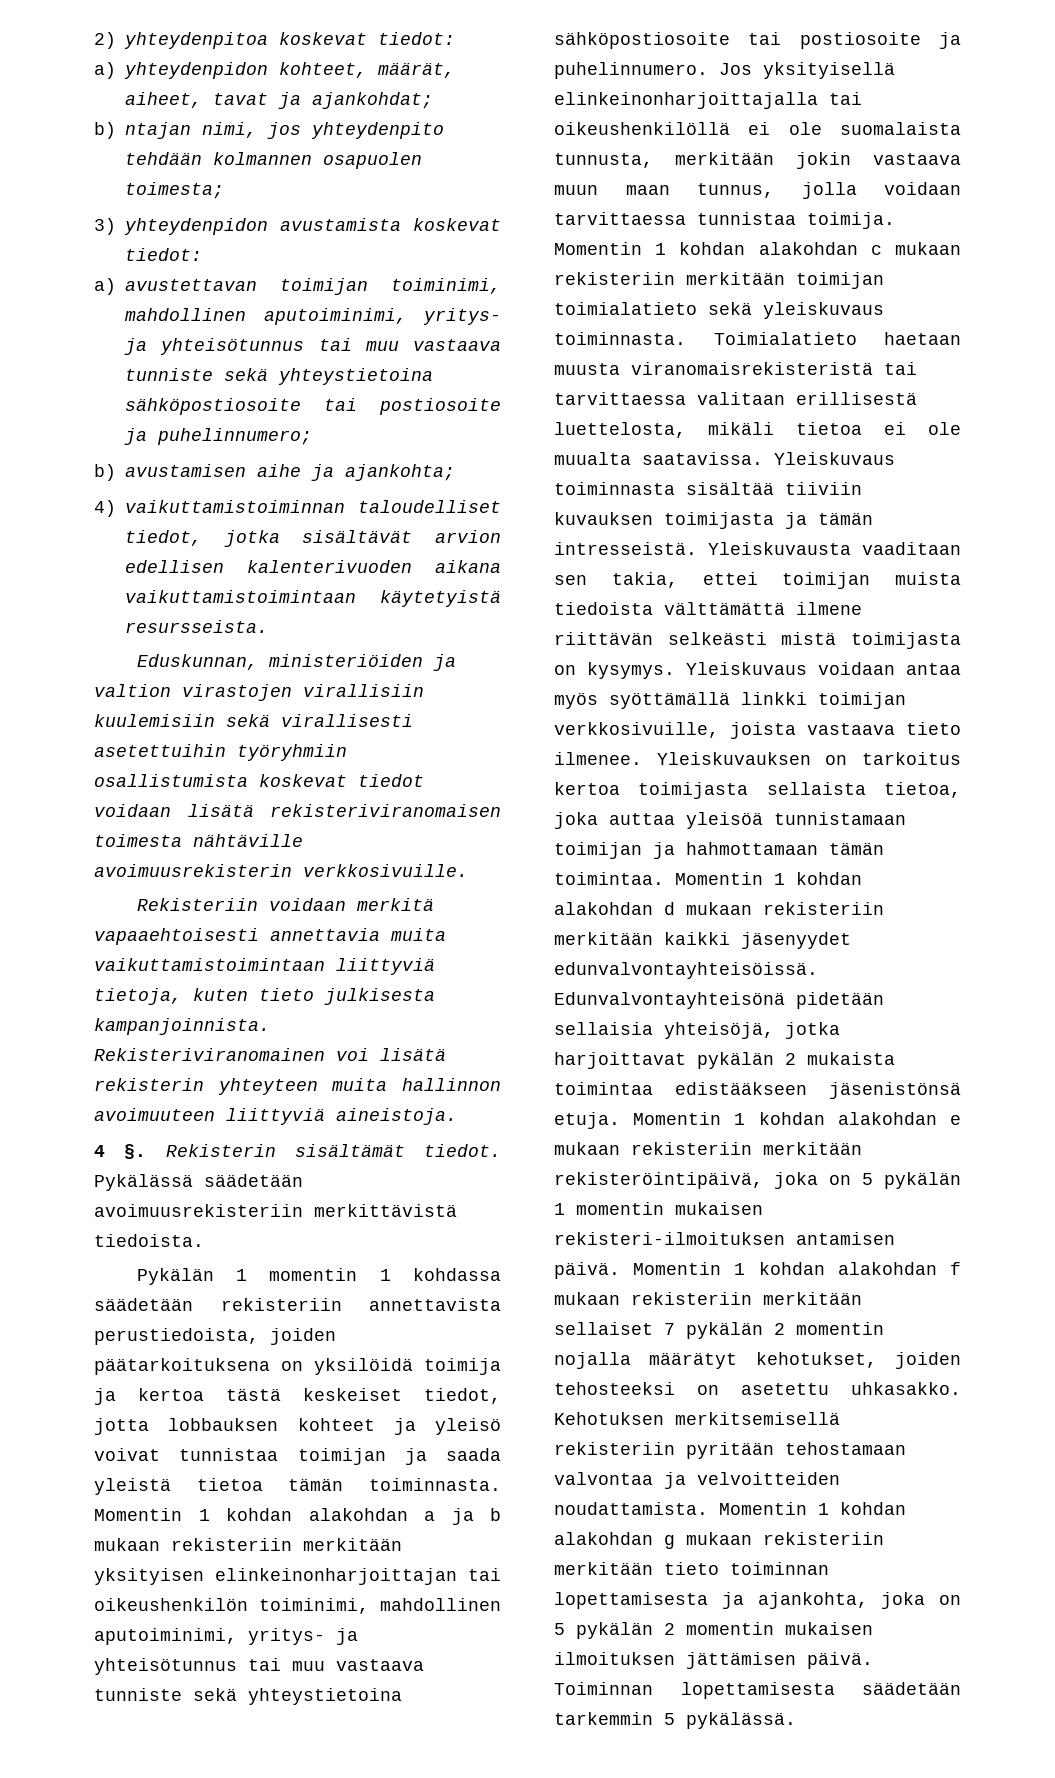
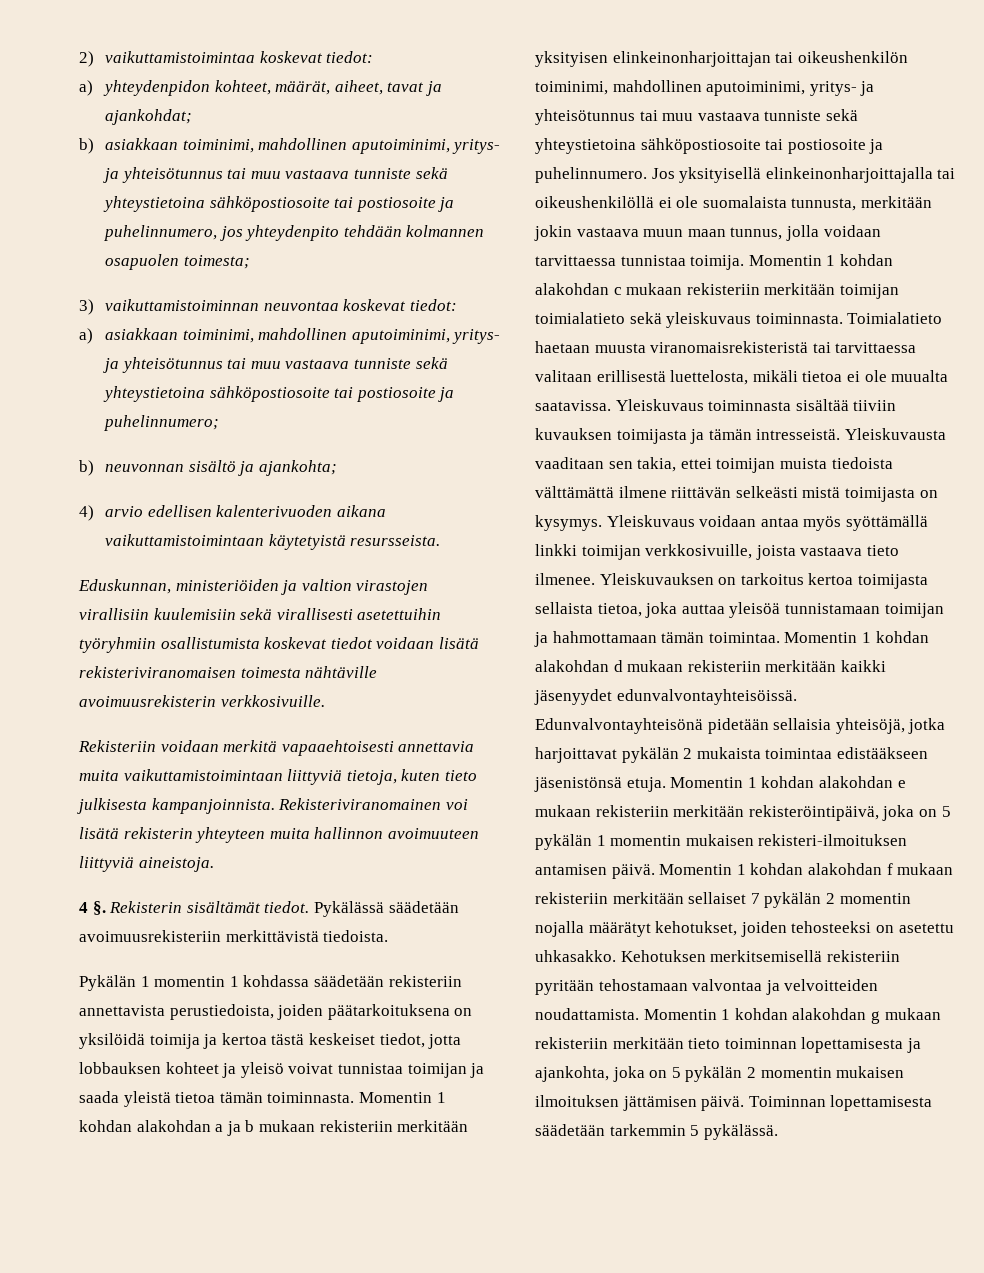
[124,32,269,49] yhteydenpitoa -> [105,51,256,63] vaikuttamistoimintaa
[125,122,258,139] ntajan nimi, -> [105,138,501,154] [103,167,448,183] [103,196,455,212] [104,225,218,241] asiakkaan toiminimi, mahdollinen aputoiminimi, yritys- ja yhteisötunnus tai muu vastaava tunniste sekä yhteystietoina sähköpostiosoite tai postiosoite ja puhelinnumero,
[124,218,501,235] [125,248,203,261] [94,278,369,295] yhteydenpidon avustamista koskevat tiedot: // a) avustettavan toimijan -> [105,299,457,311] [79,328,179,344] vaikuttamistoiminnan neuvontaa koskevat tiedot: // a) asiakkaan
[125,464,302,477] avustamisen aihe -> [105,460,236,472] neuvonnan sisältö
[125,500,501,513] [125,530,501,547] vaikuttamistoiminnan taloudelliset tiedot, jotka sisältävät arvion -> [105,506,144,517] arvio

